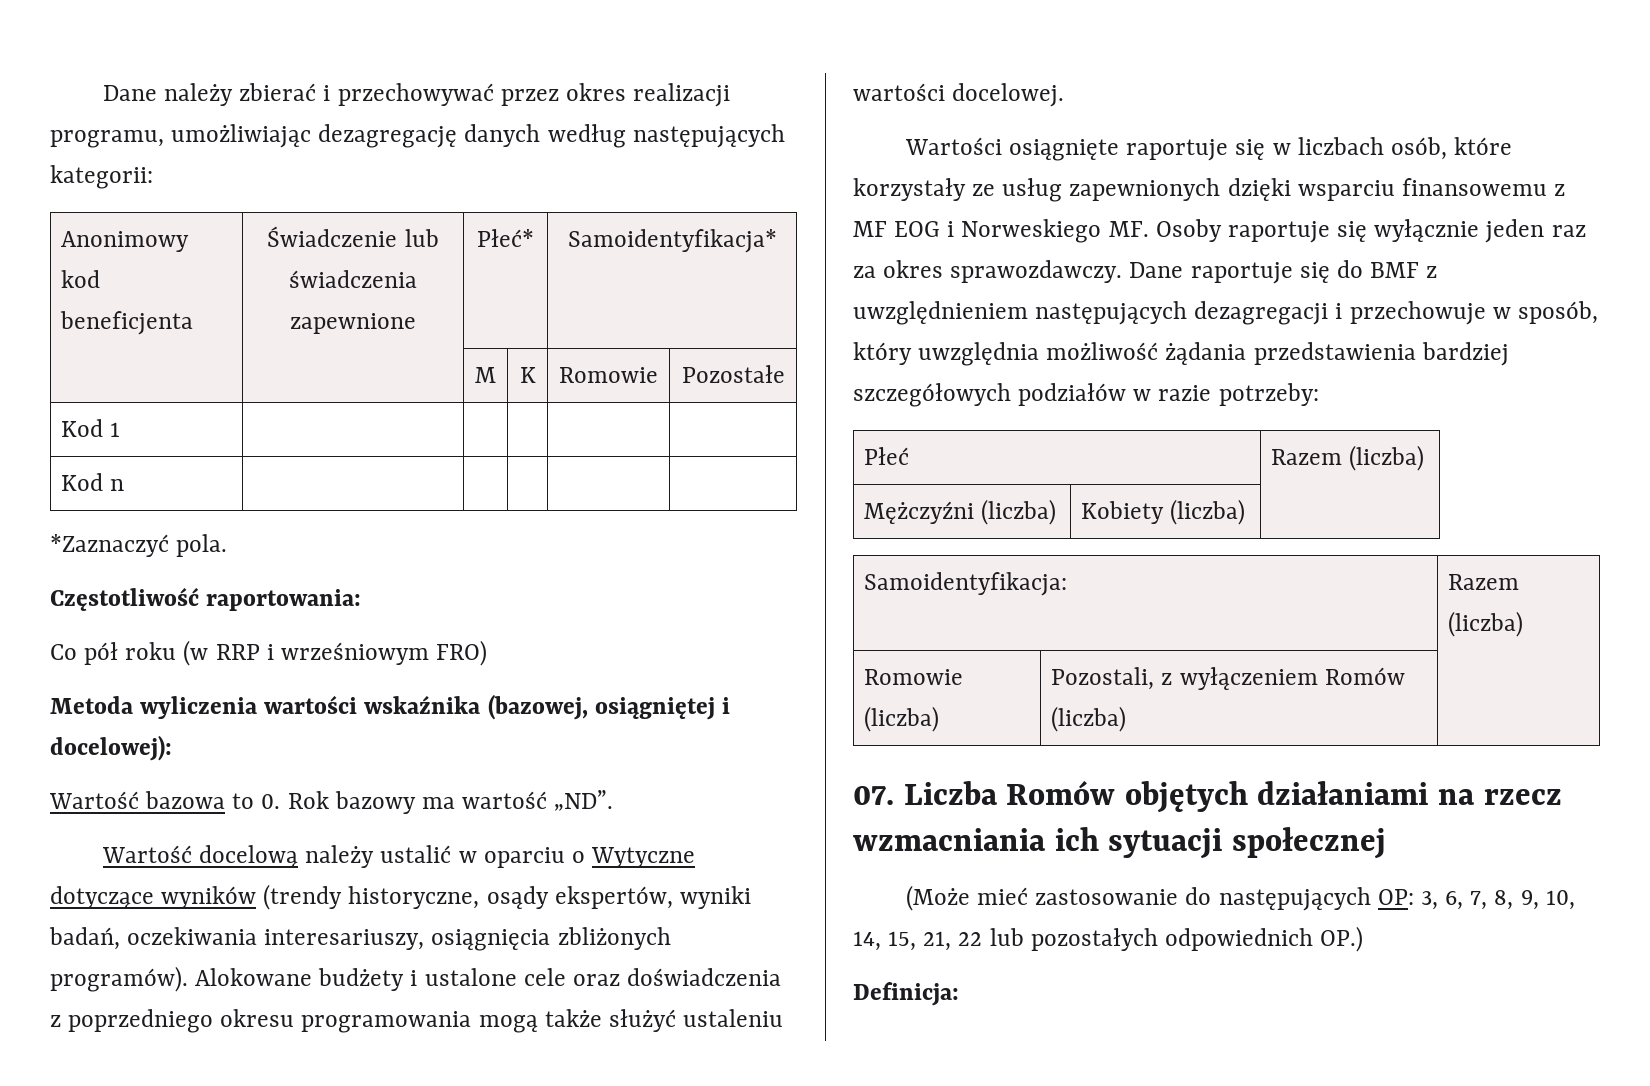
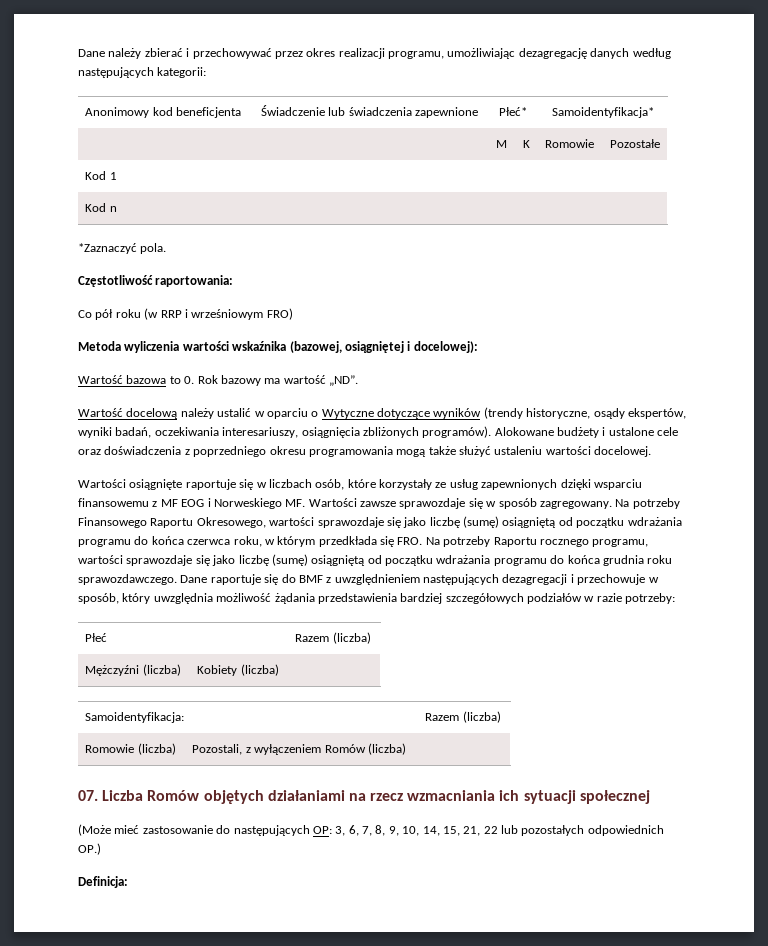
[1155,219,1586,243] [853,260,1123,283] Osoby raportuje się wyłącznie jeden raz za okres sprawozdawczy. -> [308,498,680,509] [78,516,682,528] [78,536,649,547] [78,554,673,566] [78,574,177,585] Wartości zawsze sprawozdaje się w sposób zagregowany. Na potrzeby Finansowego Raportu Okresowego, wartości sprawozdaje się jako liczbę (sumę) osiągniętą od początku wdrażania programu do końca czerwca roku, w którym przedkłada się FRO. Na potrzeby Raportu rocznego programu, wartości sprawozdaje się jako liczbę (sumę) osiągniętą od początku wdrażania programu do końca grudnia roku sprawozdawczego.

